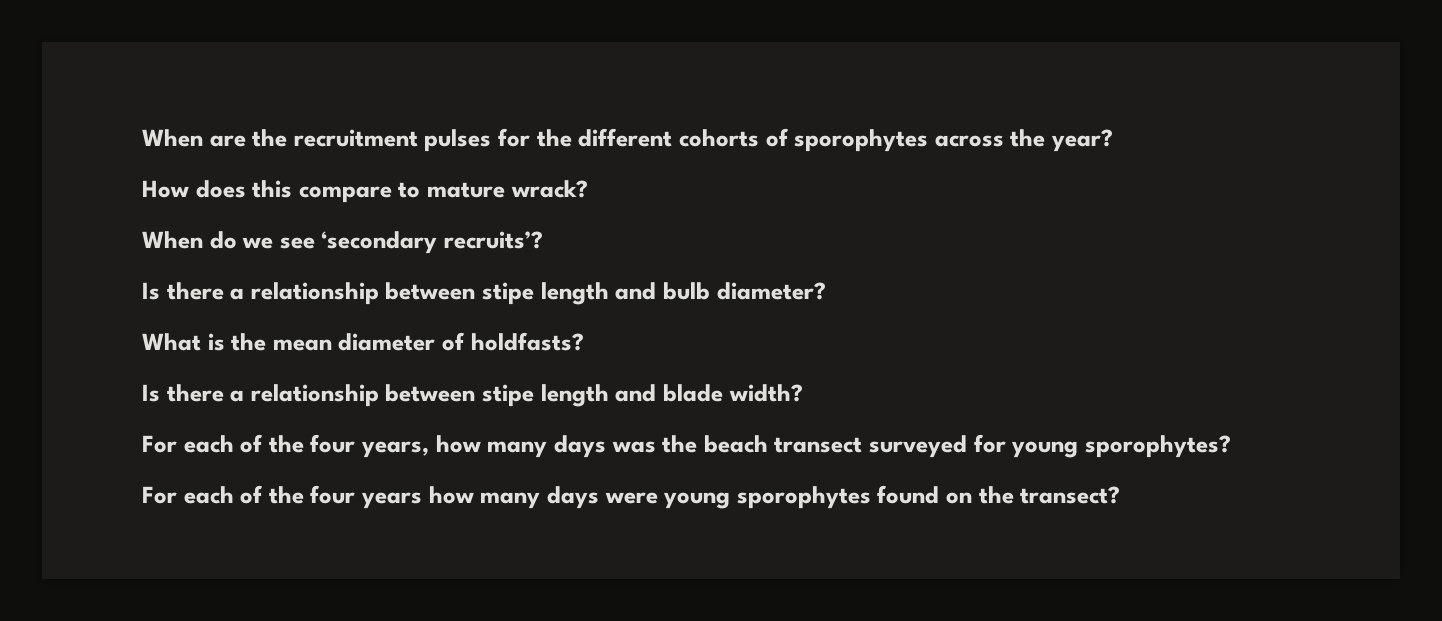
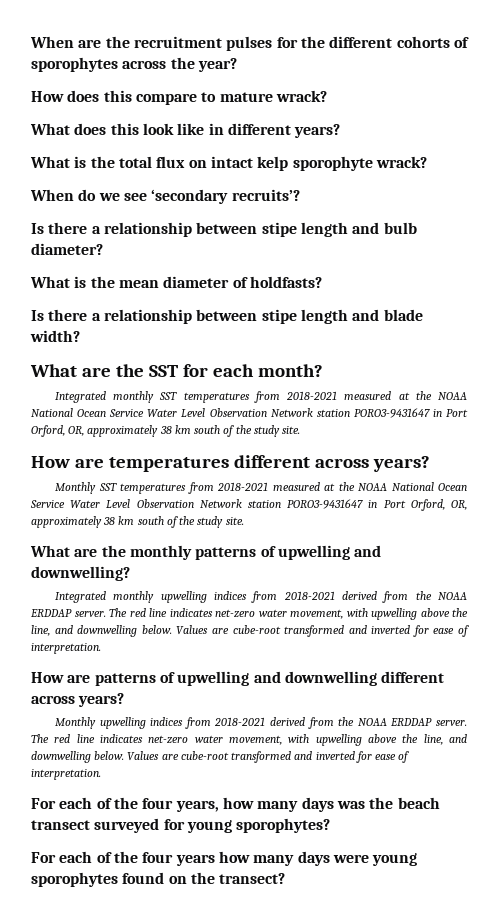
(588, 189) none -> [30,123,341,138] [30,156,427,171] // What does this look like in different years? // What is the total flux on intact kelp sporophyte wrack?
(803, 393) none -> [30,364,323,377] [55,391,467,403] [31,408,469,418] [31,425,301,437] [31,455,430,472] [55,482,467,494] [30,499,467,511] [31,516,244,528] [30,545,382,560] [31,566,130,581] [55,591,467,603] [30,608,468,620] [31,625,469,637] [31,643,101,654] [31,671,445,686] [31,693,125,707] [55,717,467,729] [31,734,467,746] [31,751,410,763] [31,769,101,780] // What are the SST for each month? // Integrated monthly SST temperatures from 2018-2021 measured at the NOAA National Ocean Service Water Level Observation Network station PORO3-9431647 in Port Orford, OR, approximately 38 km south of the study site. // How are temperatures different across years? // Monthly SST temperatures from 2018-2021 measured at the NOAA National Ocean Service Water Level Observation Network station PORO3-9431647 in Port Orford, OR, approximately 38 km south of the study site. // What are the monthly patterns of upwelling and downwelling? // Integrated monthly upwelling indices from 2018-2021 derived from the NOAA ERDDAP server. The red line indicates net-zero water movement, with upwelling above the line, and downwelling below. Values are cube-root transformed and inverted for ease of interpretation. // How are patterns of upwelling and downwelling different across years? // Monthly upwelling indices from 2018-2021 derived from the NOAA ERDDAP server. The red line indicates net-zero water movement, with upwelling above the line, and downwelling below. Values are cube-root transformed and inverted for ease of interpretation.

